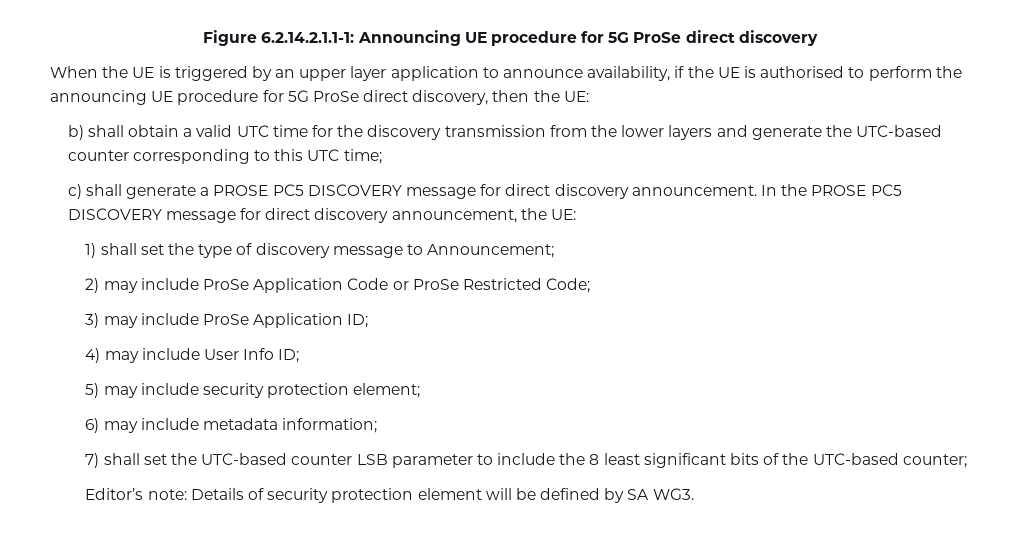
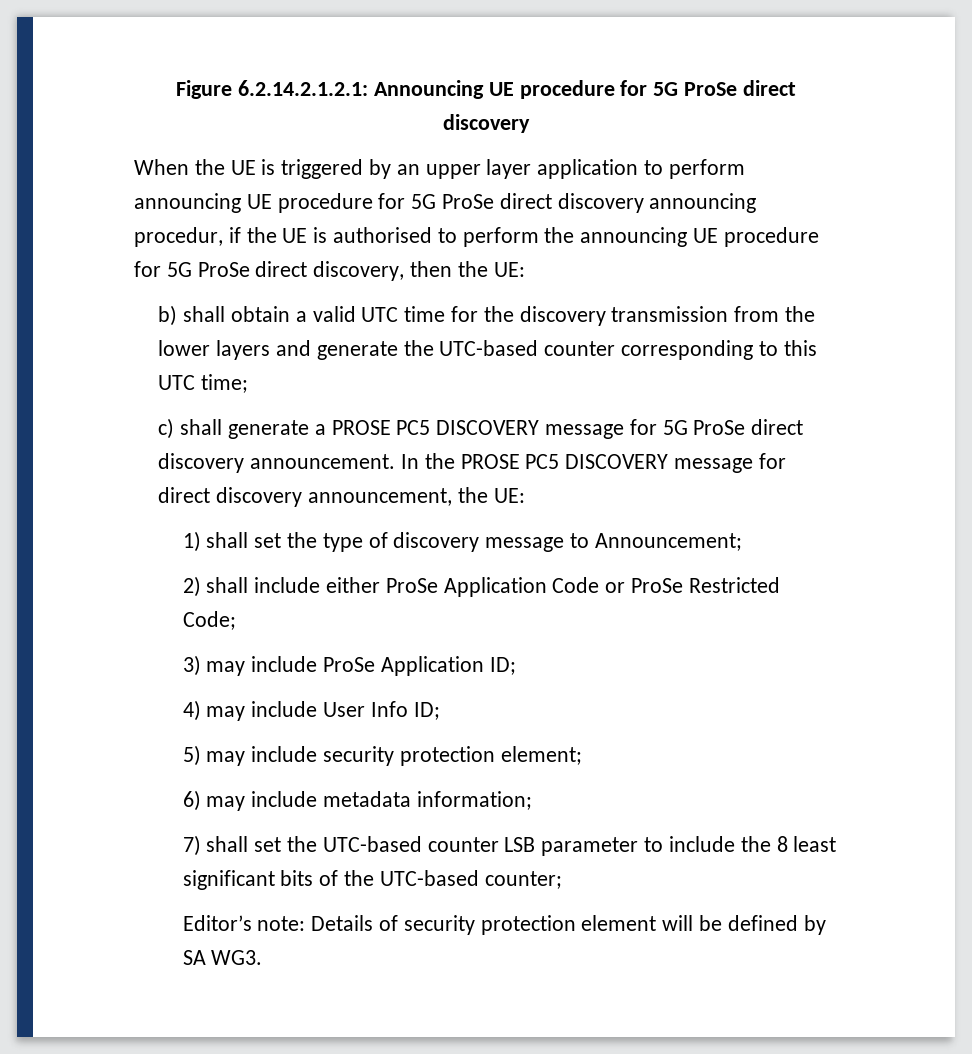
[261,32,355,43] 6.2.14.2.1.1-1: -> [238,80,369,96] 6.2.14.2.1.2.1:
[503,66,671,81] announce availability, -> [668,159,745,179] [134,193,757,213] [134,227,223,247] perform announcing UE procedure for 5G ProSe direct discovery announcing procedur,
(502, 190) none -> [662,420,746,435] 5G ProSe
[103,278,199,293] may include -> [206,577,381,593] shall include either

